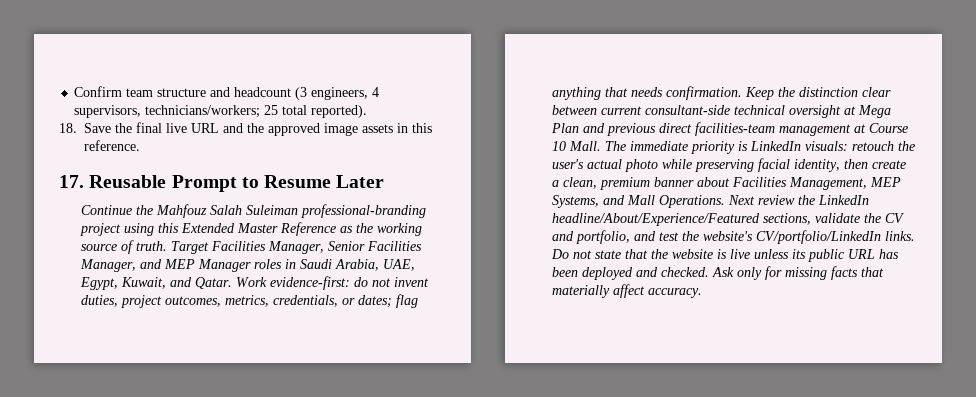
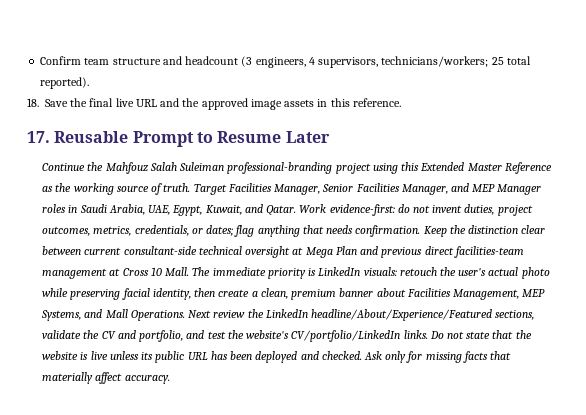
[869,123,909,133] Course -> [122,268,149,276] Cross

